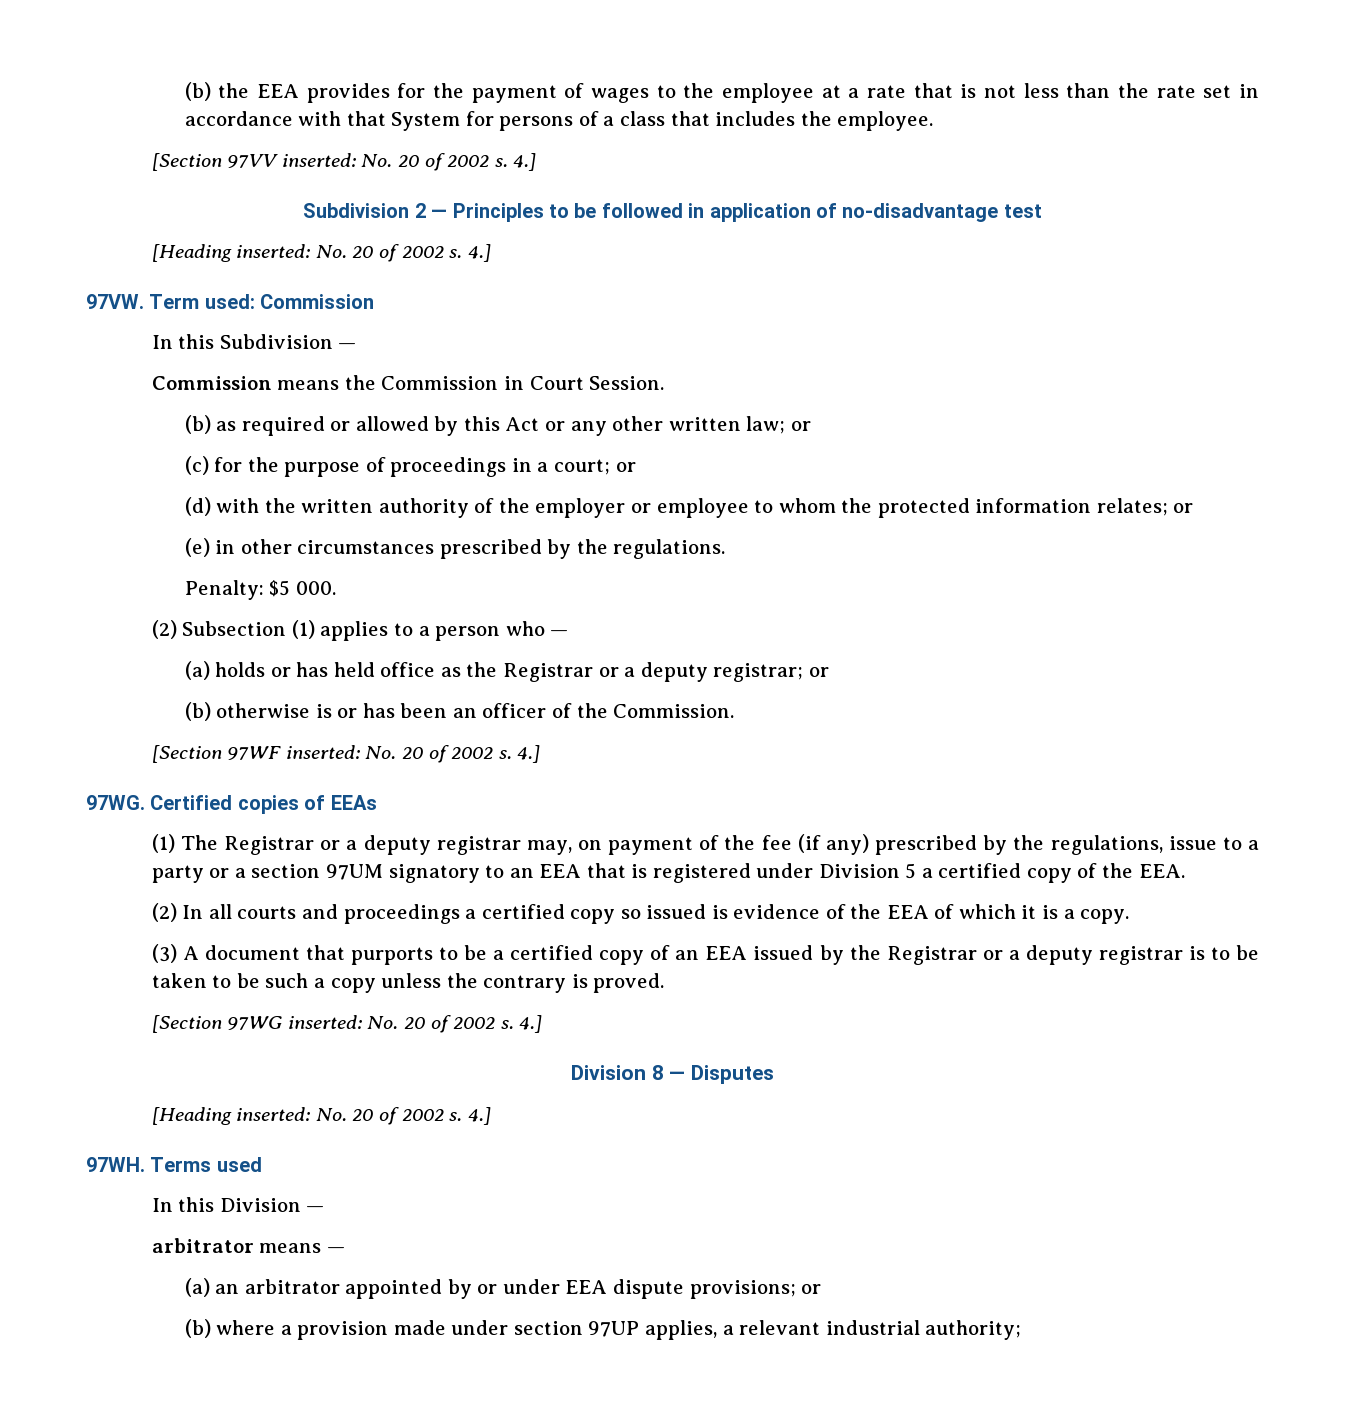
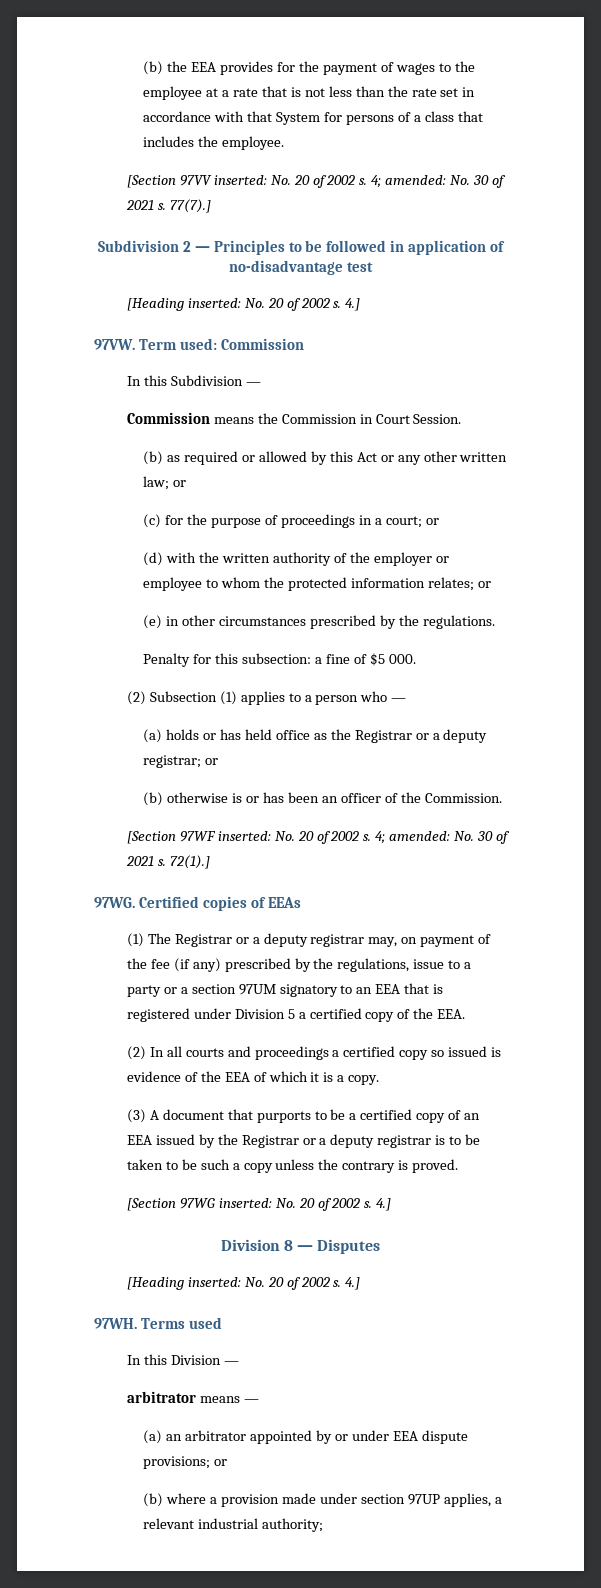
[513,153,537,171] 4.] -> [371,175,506,188] [125,199,211,213] 4; amended: No. 30 of 2021 s. 77(7).]
[184,580,264,600] Penalty: -> [143,653,367,667] Penalty for this subsection: a fine of
[517,745,541,763] 4.] -> [375,831,510,844] [125,855,210,869] 4; amended: No. 30 of 2021 s. 72(1).]

